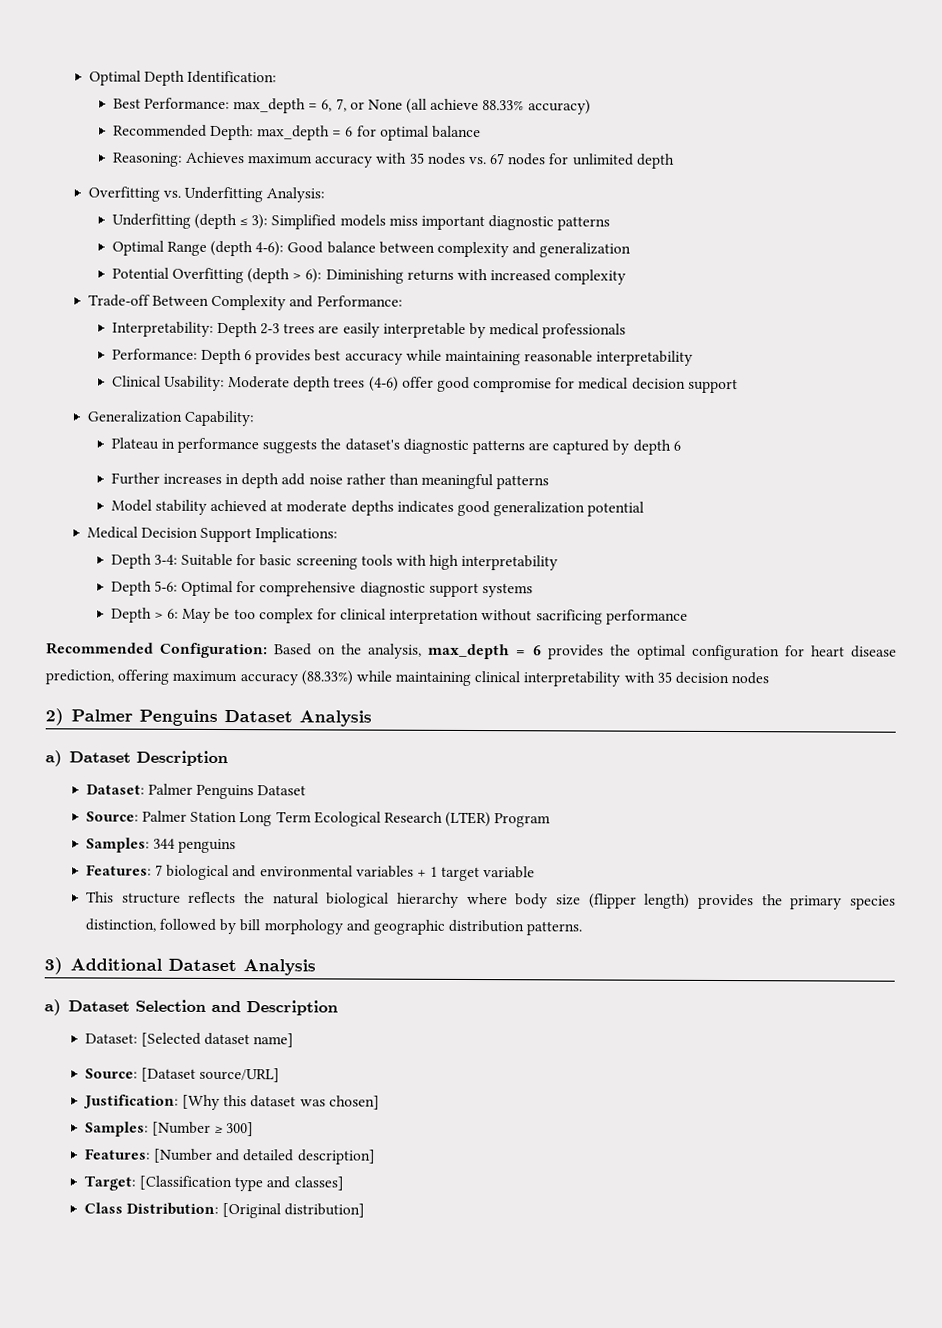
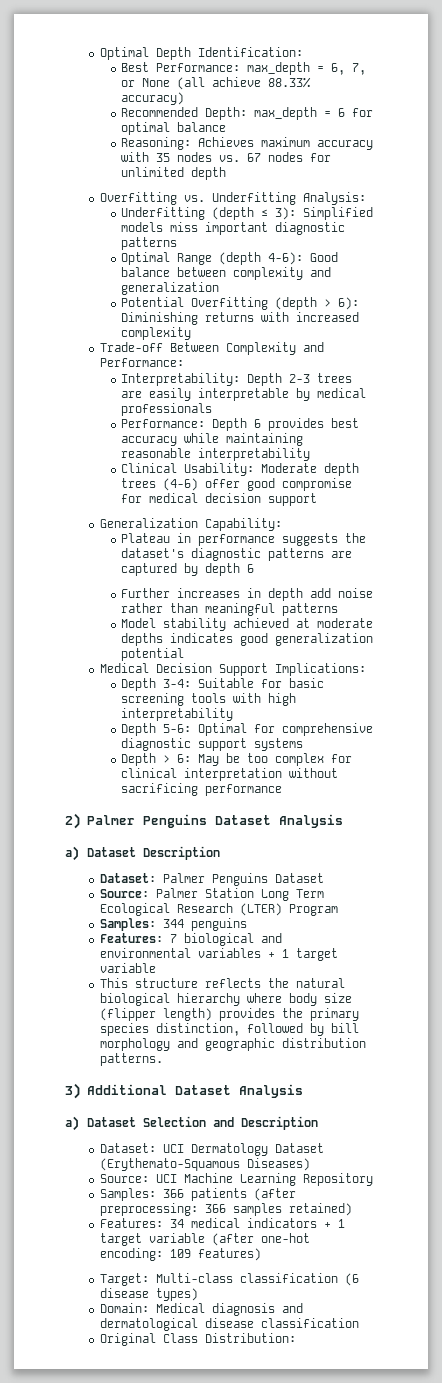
[46,642,898,661] [45,669,770,687] // Recommended Configuration: Based on the analysis, max_depth = 6 provides the optimal configuration for heart disease prediction, offering maximum accuracy (88.33%) while maintaining clinical interpretability with 35 decision nodes -> (283, 790) none
[141,1032,295,1048] [84,1067,281,1083] [82,1094,380,1110] [84,1121,255,1137] [84,1148,376,1165] [83,1175,344,1192] [83,1202,366,1219] [Selected dataset name] // Source: [Dataset source/URL] // Justification: [Why this dataset was chosen] // Samples: [Number ≥ 300] // Features: [Number and detailed description] // Target: [Classification type and classes] // Class Distribution: [Original distribution] -> [162,1143,324,1156] [99,1158,310,1171] [99,1173,373,1186] [99,1188,296,1201] [99,1203,352,1216] [99,1218,345,1228] [99,1233,310,1246] [99,1248,261,1261] [99,1273,359,1286] [99,1288,198,1301] [99,1303,303,1316] [99,1318,359,1331] [99,1333,296,1346] UCI Dermatology Dataset (Erythemato-Squamous Diseases) // Source: UCI Machine Learning Repository // Samples: 366 patients (after preprocessing: 366 samples retained) // Features: 34 medical indicators + 1 target variable (after one-hot encoding: 109 features) // Target: Multi-class classification (6 disease types) // Domain: Medical diagnosis and dermatological disease classification // Original Class Distribution:

